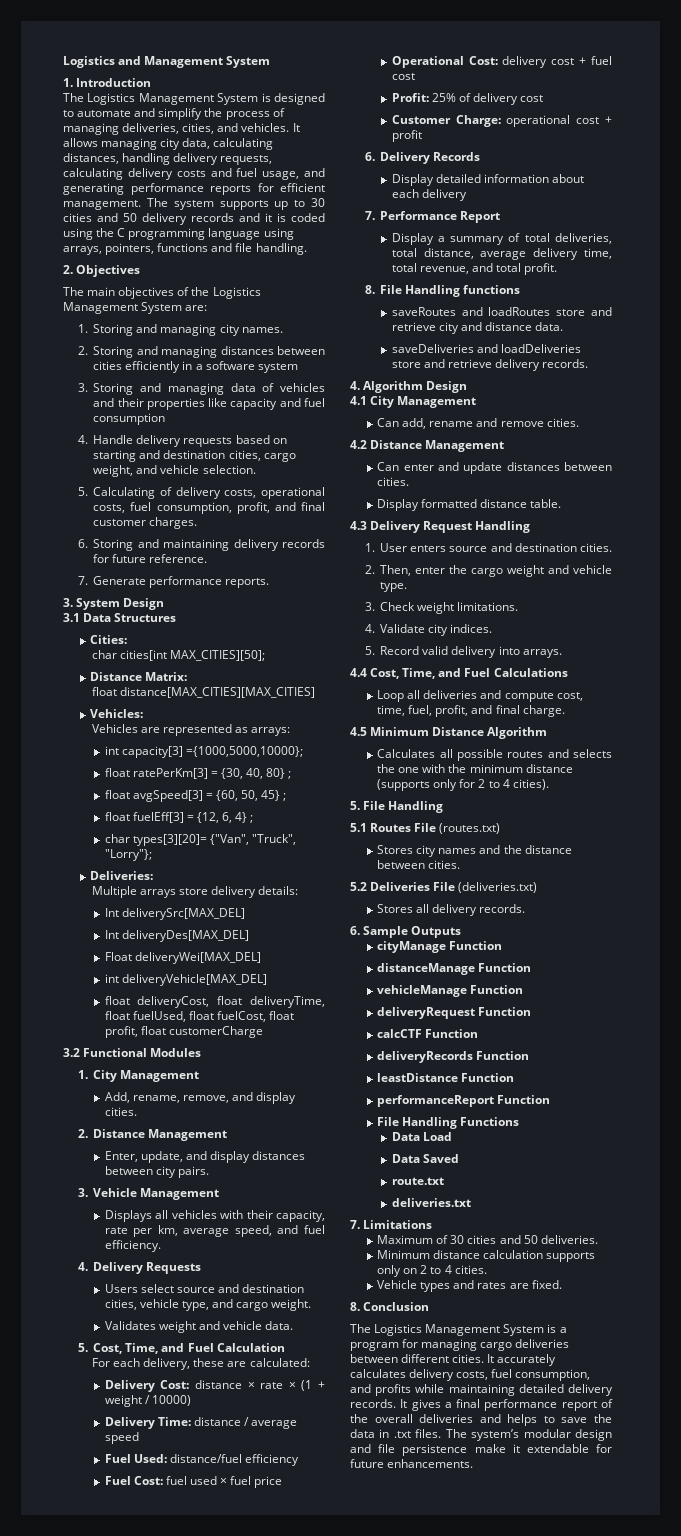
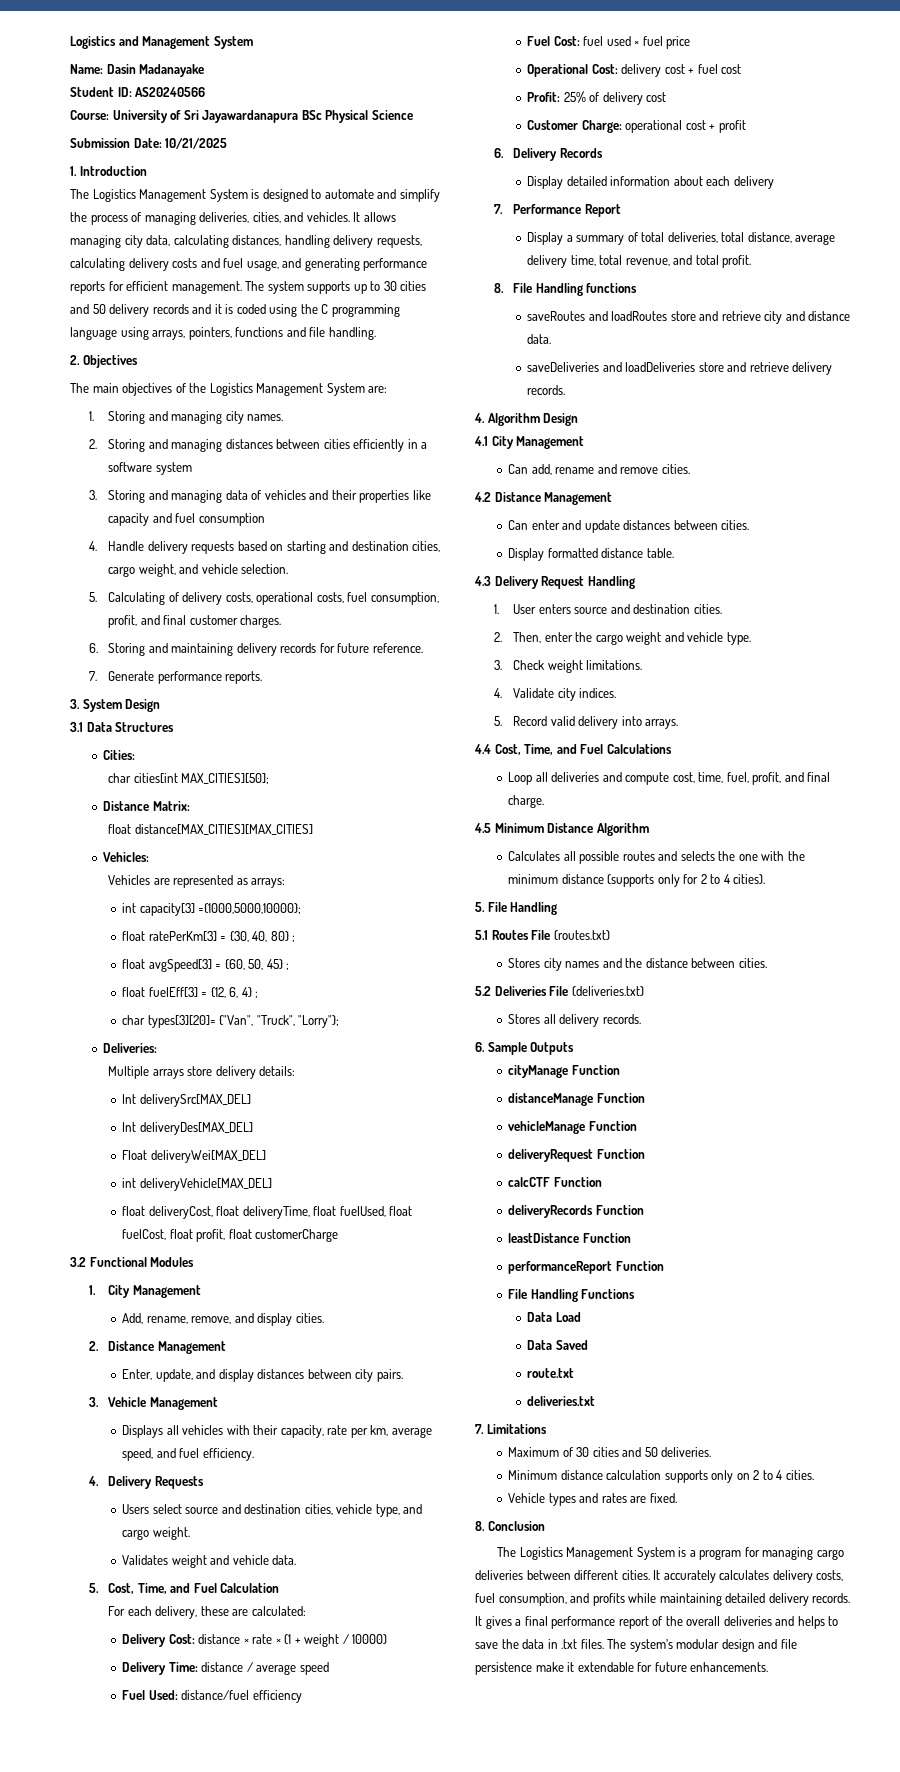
(271, 62) none -> [70,64,205,77] [70,87,206,97] [70,110,413,123] [70,138,228,149] // Name: Dasin Madanayake // Student ID: AS20240566 // Course: University of Sri Jayawardanapura BSc Physical Science // Submission Date: 10/21/2025

